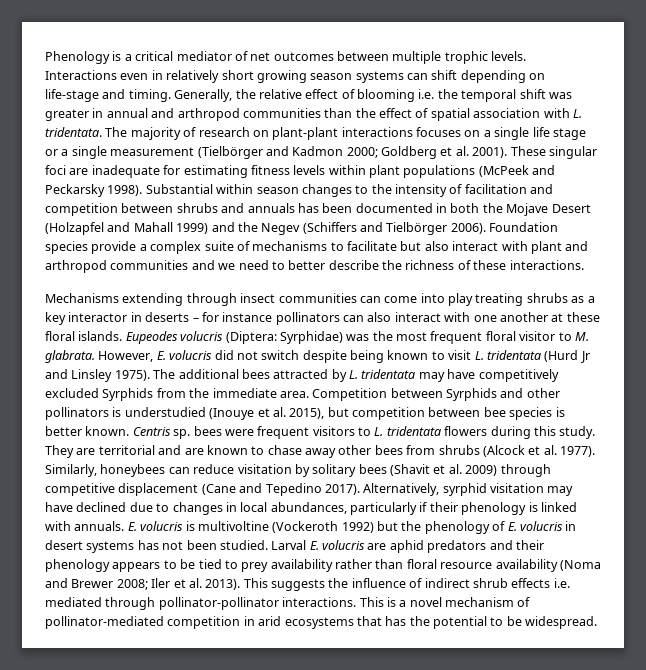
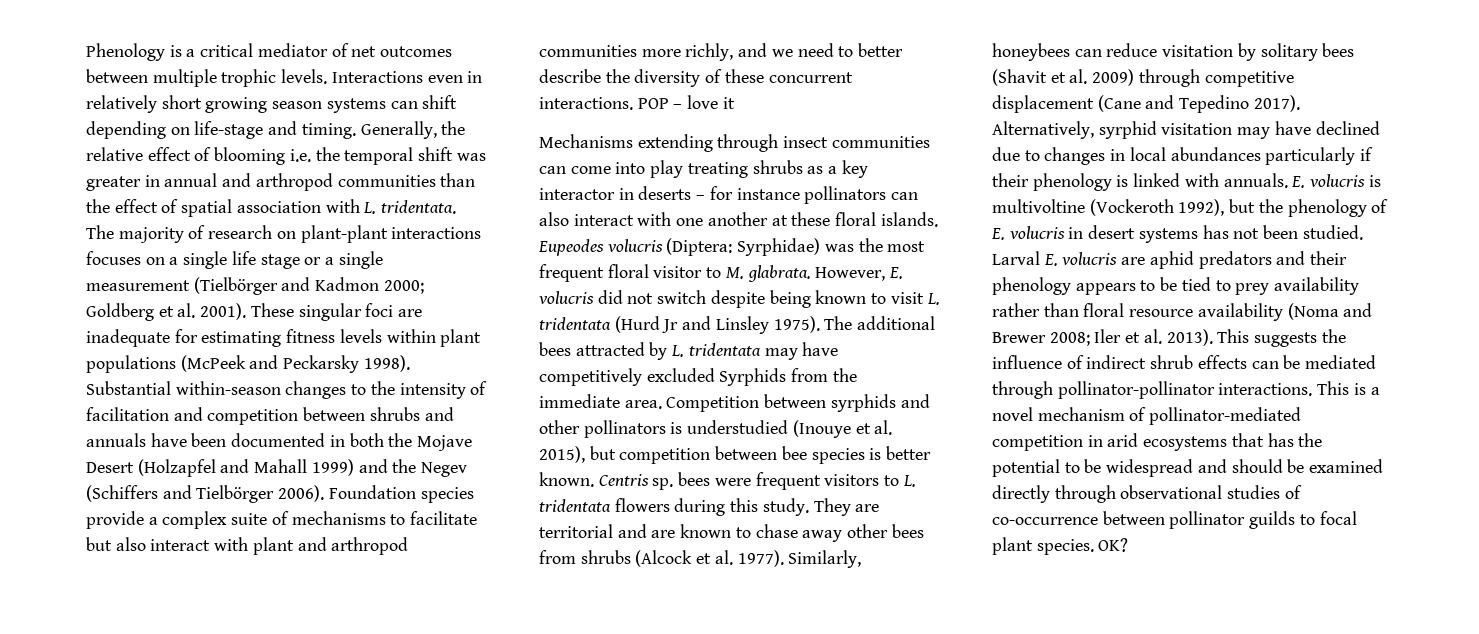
[216,184,299,194] within season -> [175,381,281,395] within-season
[297,203,319,213] has -> [150,433,187,447] have
(189, 265) none -> [641,43,734,61] more richly,
[405,260,455,270] richness -> [634,69,701,87] diversity
[509,260,584,270] interactions. -> [768,72,853,83] [539,95,735,110] concurrent interactions. POP – love it
[446,388,497,401] Syrphids -> [830,394,896,412] syrphids
[270,502,347,514] abundances, -> [1170,147,1261,161] abundances
[341,522,374,533] 1992) -> [1178,199,1225,216] 1992),
[553,578,570,588] i.e. -> [1251,355,1301,369] can be
[525,616,598,629] widespread. -> [1106,459,1384,477] [992,485,1302,503] [992,511,1357,529] [992,537,1129,555] widespread and should be examined directly through observational studies of co-occurrence between pollinator guilds to focal plant species. OK?

